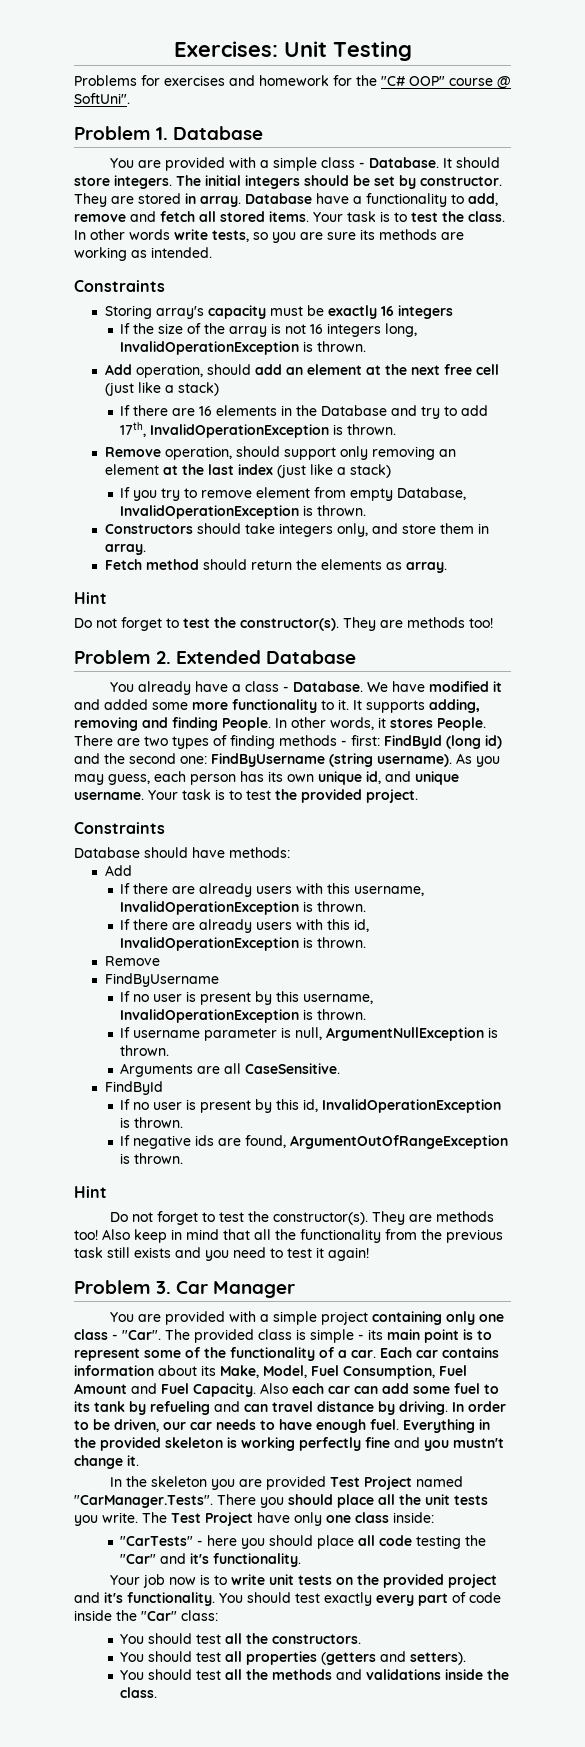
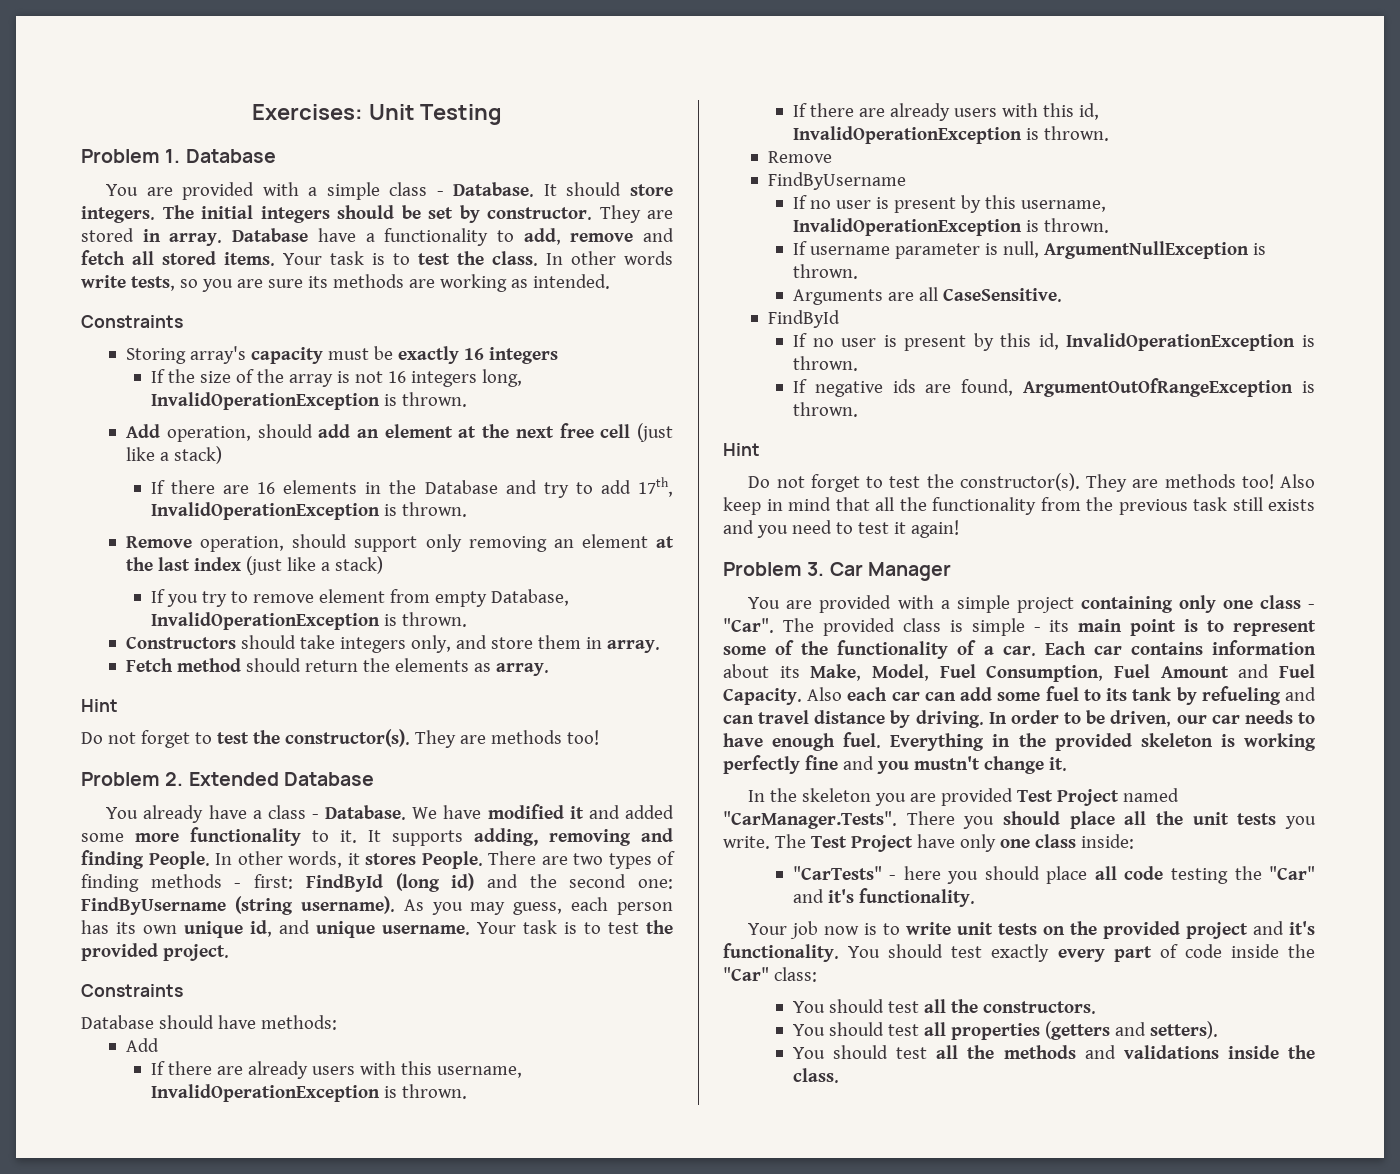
[74,75,511,89] [74,93,130,104] // Problems for exercises and homework for the "C# OOP" course @ SoftUni". -> (503, 114) none

